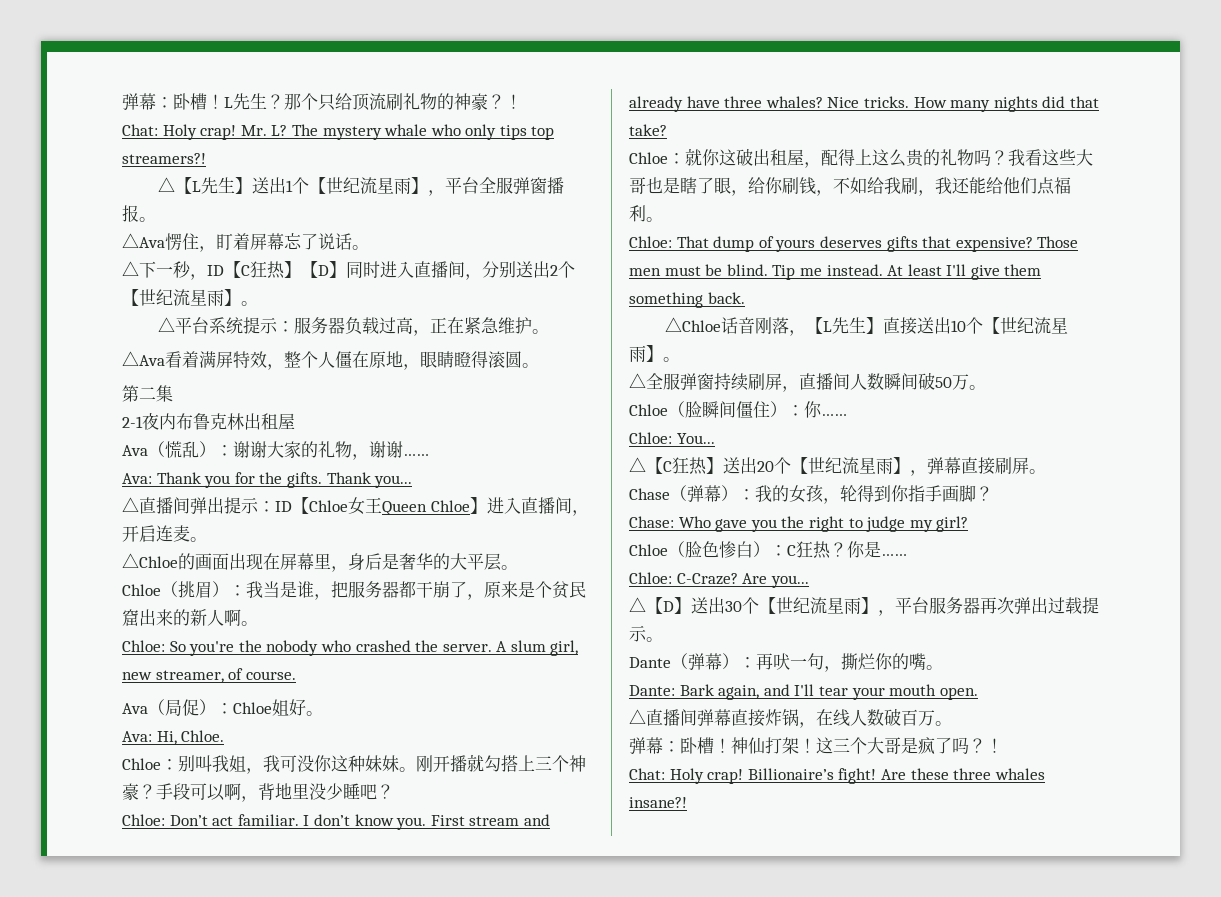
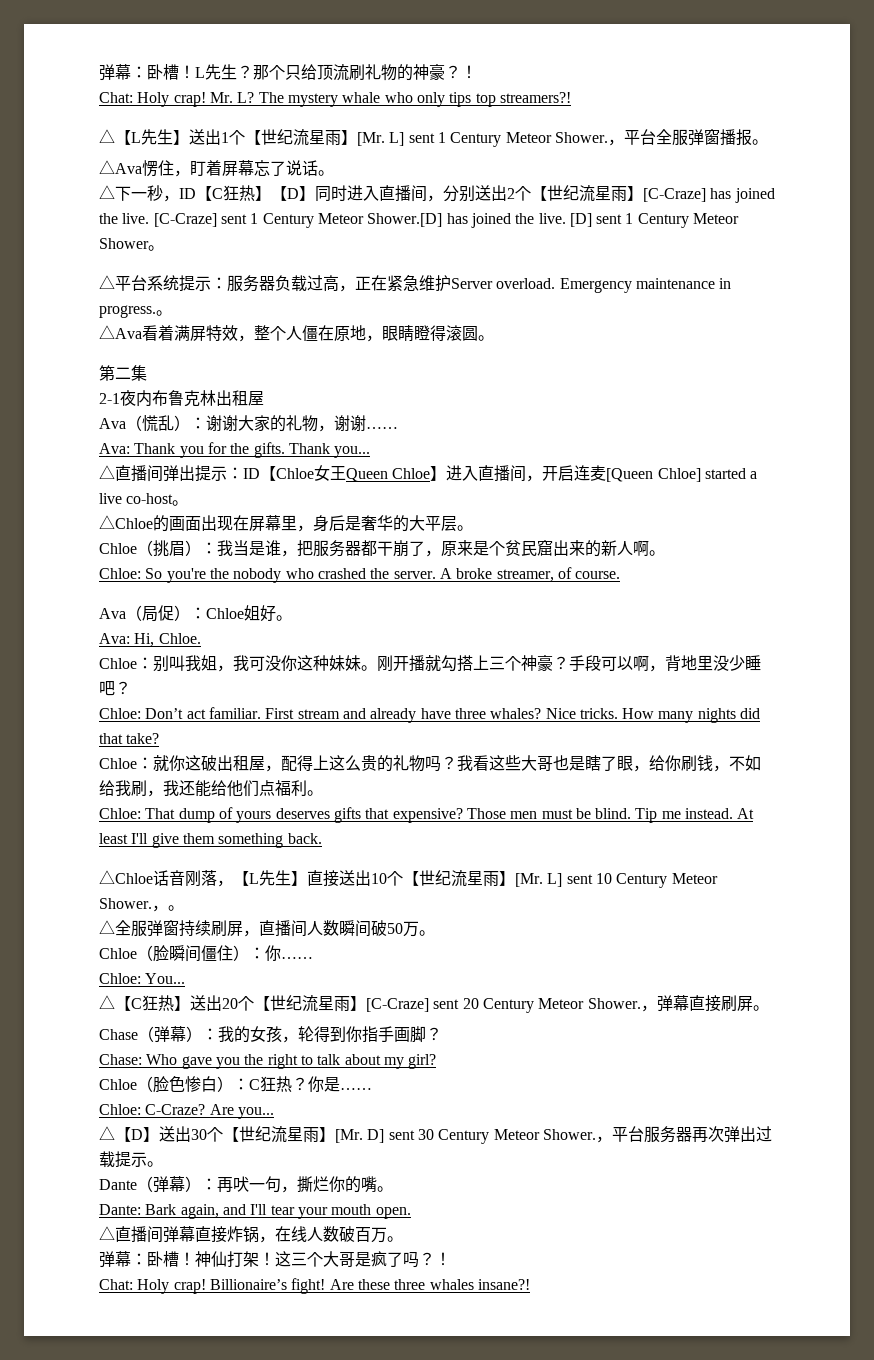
(428, 185) none -> [357,132,608,147] [Mr. L] sent 1 Century Meteor Shower.
(241, 297) none -> [643,188,775,203] [99,213,740,228] [99,238,149,249] [C-Craze] has joined the live. [C-Craze] sent 1 Century Meteor Shower.[D] has joined the live. [D] sent 1 Century Meteor Shower
(532, 325) none -> [451,278,732,293] [99,305,156,318] Server overload. Emergency maintenance in progress.
(190, 533) none -> [606,468,758,482] [99,493,174,504] [Queen Chloe] started a live co-host
[510,640,579,656] [122,672,152,680] slum girl, new -> [456,568,493,579] broke
[303,814,427,830] I don’t know you. -> (261, 713) none
(663, 353) none -> [515,873,718,888] [99,898,168,912] [Mr. L] sent 10 Century Meteor Shower.，
(910, 465) none -> [366,998,641,1013] [C-Craze] sent 20 Century Meteor Shower.
[866,516,906,532] judge -> [317,1054,381,1065] talk about
(878, 605) none -> [335,1129,596,1144] [Mr. D] sent 30 Century Meteor Shower.

